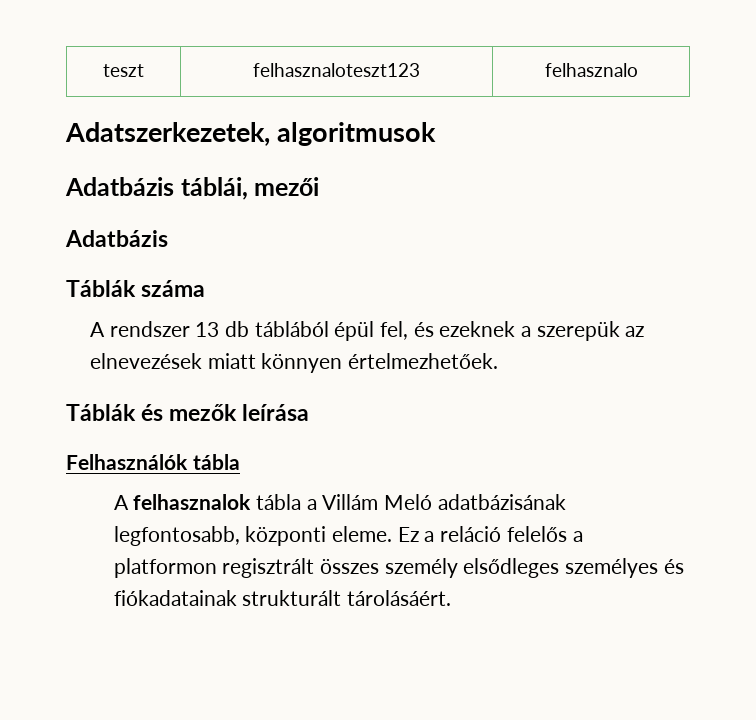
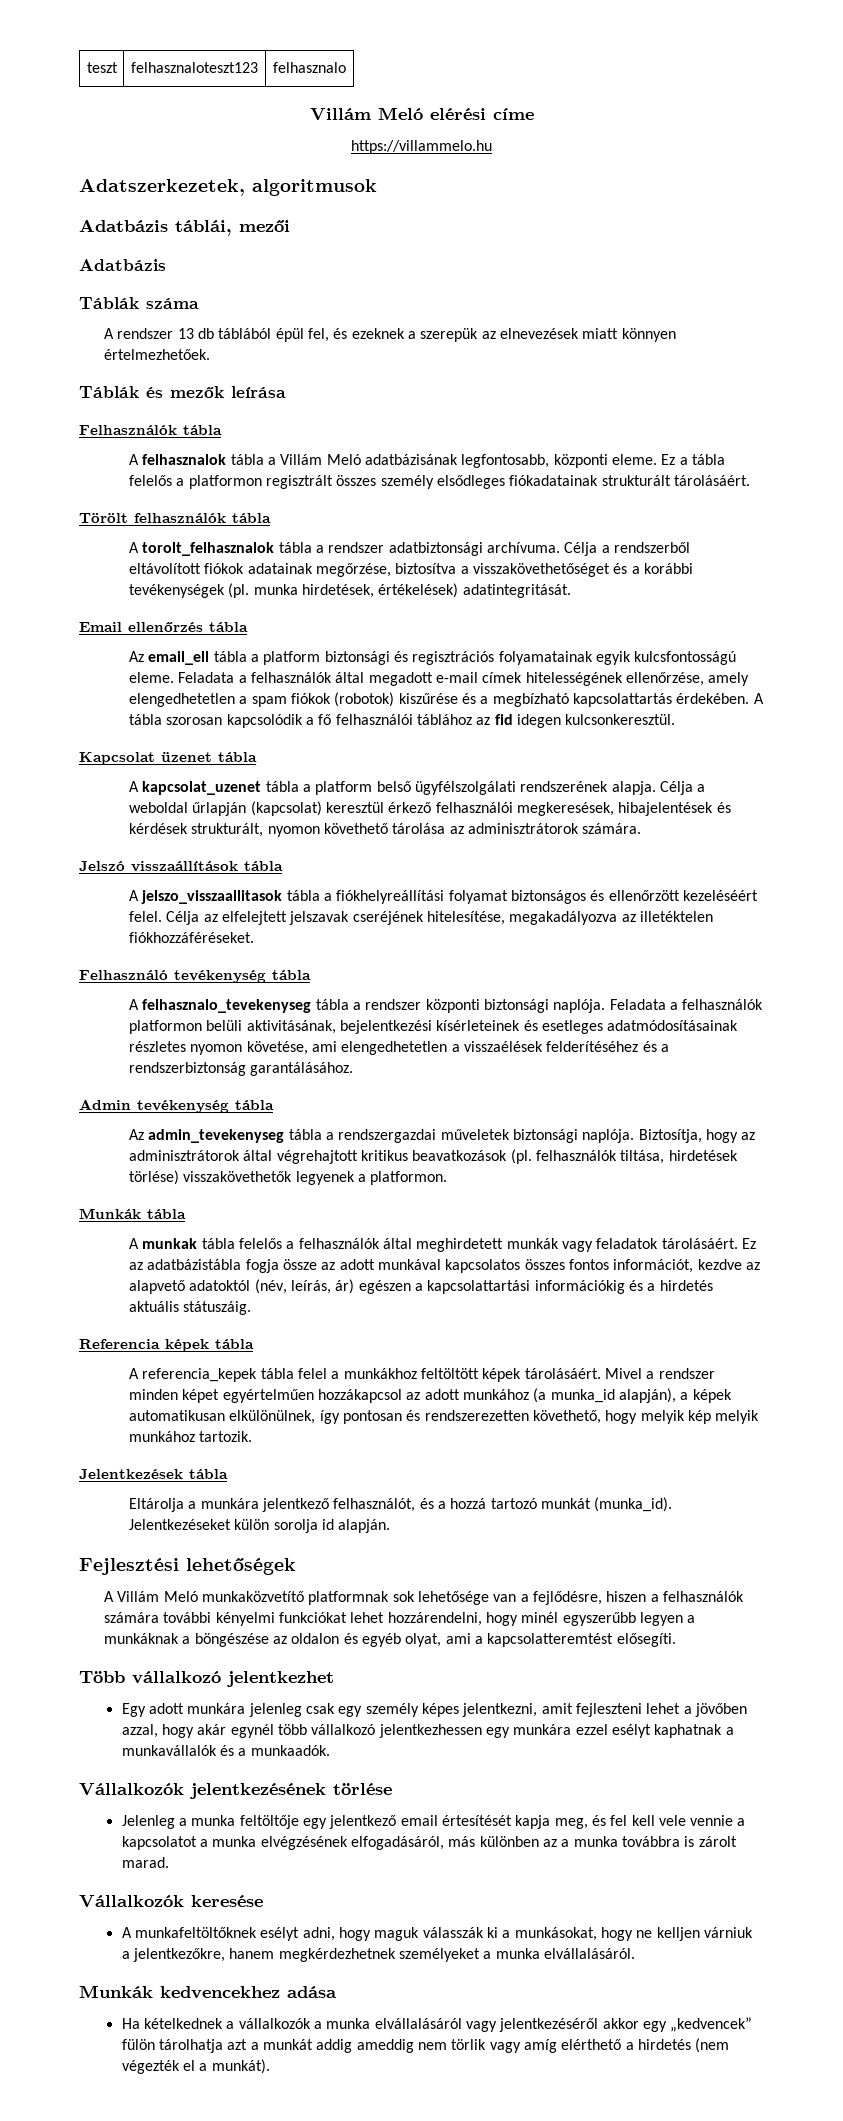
(638, 70) none -> [309,107,534,120] [351,140,492,154] // Villám Meló elérési címe // https://villammelo.hu
[440,526,502,542] reláció -> [691,454,725,465] tábla
[565,558,684,578] személyes és -> (506, 482) none
(452, 598) none -> [79,513,271,523] [129,542,691,556] [129,563,694,577] [129,583,571,598] [79,622,248,632] [129,651,737,665] [129,672,750,686] [129,692,764,707] [129,714,676,728] [79,752,257,765] [129,781,706,795] [129,801,731,816] [129,823,642,837] [79,861,283,872] [129,890,759,904] [129,911,714,925] [129,932,255,943] [79,970,311,983] [129,999,764,1013] [129,1020,739,1034] [129,1041,670,1055] [129,1062,354,1076] [79,1099,274,1113] [129,1129,756,1143] [129,1149,738,1164] [129,1170,448,1185] [79,1208,186,1219] [129,1238,756,1252] [129,1259,760,1273] [129,1279,713,1294] [129,1301,252,1315] [79,1339,254,1352] [129,1368,715,1382] [129,1388,732,1403] [129,1410,760,1424] [129,1431,253,1442] [79,1469,228,1479] [129,1497,673,1512] [129,1519,391,1533] [79,1558,296,1575] [104,1591,744,1605] [104,1612,696,1626] [104,1633,676,1647] [79,1671,334,1687] [121,1703,747,1717] [121,1724,734,1738] [121,1745,330,1756] [79,1783,392,1799] [121,1815,746,1829] [121,1836,737,1850] [121,1857,169,1868] [79,1895,263,1907] [121,1927,753,1941] [121,1948,635,1962] [79,1985,337,1999] [121,2017,753,2032] [121,2038,730,2053] [121,2059,270,2074] // Törölt felhasználók tábla // A torolt_felhasznalok tábla a rendszer adatbiztonsági archívuma. Célja a rendszerből eltávolított fiókok adatainak megőrzése, biztosítva a visszakövethetőséget és a korábbi tevékenységek (pl. munka hirdetések, értékelések) adatintegritását. // Email ellenőrzés tábla // Az email_ell tábla a platform biztonsági és regisztrációs folyamatainak egyik kulcsfontosságú eleme. Feladata a felhasználók által megadott e-mail címek hitelességének ellenőrzése, amely elengedhetetlen a spam fiókok (robotok) kiszűrése és a megbízható kapcsolattartás érdekében. A tábla szorosan kapcsolódik a fő felhasználói táblához az fid idegen kulcsonkeresztül. // Kapcsolat üzenet tábla // A kapcsolat_uzenet tábla a platform belső ügyfélszolgálati rendszerének alapja. Célja a weboldal űrlapján (kapcsolat) keresztül érkező felhasználói megkeresések, hibajelentések és kérdések strukturált, nyomon követhető tárolása az adminisztrátorok számára. // Jelszó visszaállítások tábla // A jelszo_visszaallitasok tábla a fiókhelyreállítási folyamat biztonságos és ellenőrzött kezeléséért felel. Célja az elfelejtett jelszavak cseréjének hitelesítése, megakadályozva az illetéktelen fiókhozzáféréseket. // Felhasználó tevékenység tábla // A felhasznalo_tevekenyseg tábla a rendszer központi biztonsági naplója. Feladata a felhasználók platformon belüli aktivitásának, bejelentkezési kísérleteinek és esetleges adatmódosításainak részletes nyomon követése, ami elengedhetetlen a visszaélések felderítéséhez és a rendszerbiztonság garantálásához. // Admin tevékenység tábla // Az admin_tevekenyseg tábla a rendszergazdai műveletek biztonsági naplója. Biztosítja, hogy az adminisztrátorok által végrehajtott kritikus beavatkozások (pl. felhasználók tiltása, hirdetések törlése) visszakövethetők legyenek a platformon. // Munkák tábla // A munkak tábla felelős a felhasználók által meghirdetett munkák vagy feladatok tárolásáért. Ez az adatbázistábla fogja össze az adott munkával kapcsolatos összes fontos információt, kezdve az alapvető adatoktól (név, leírás, ár) egészen a kapcsolattartási információkig és a hirdetés aktuális státuszáig. // Referencia képek tábla // A referencia_kepek tábla felel a munkákhoz feltöltött képek tárolásáért. Mivel a rendszer minden képet egyértelműen hozzákapcsol az adott munkához (a munka_id alapján), a képek automatikusan elkülönülnek, így pontosan és rendszerezetten követhető, hogy melyik kép melyik munkához tartozik. // Jelentkezések tábla // Eltárolja a munkára jelentkező felhasználót, és a hozzá tartozó munkát (munka_id). Jelentkezéseket külön sorolja id alapján. // Fejlesztési lehetőségek // A Villám Meló munkaközvetítő platformnak sok lehetősége van a fejlődésre, hiszen a felhasználók számára további kényelmi funkciókat lehet hozzárendelni, hogy minél egyszerűbb legyen a munkáknak a böngészése az oldalon és egyéb olyat, ami a kapcsolatteremtést elősegíti. // Több vállalkozó jelentkezhet // Egy adott munkára jelenleg csak egy személy képes jelentkezni, amit fejleszteni lehet a jövőben azzal, hogy akár egynél több vállalkozó jelentkezhessen egy munkára ezzel esélyt kaphatnak a munkavállalók és a munkaadók. // Vállalkozók jelentkezésének törlése // Jelenleg a munka feltöltője egy jelentkező email értesítését kapja meg, és fel kell vele vennie a kapcsolatot a munka elvégzésének elfogadásáról, más különben az a munka továbbra is zárolt marad. // Vállalkozók keresése // A munkafeltöltőknek esélyt adni, hogy maguk válasszák ki a munkásokat, hogy ne kelljen várniuk a jelentkezőkre, hanem megkérdezhetnek személyeket a munka elvállalásáról. // Munkák kedvencekhez adása // Ha kételkednek a vállalkozók a munka elvállalásáról vagy jelentkezéséről akkor egy „kedvencek” fülön tárolhatja azt a munkát addig ameddig nem törlik vagy amíg elérthető a hirdetés (nem végezték el a munkát).

